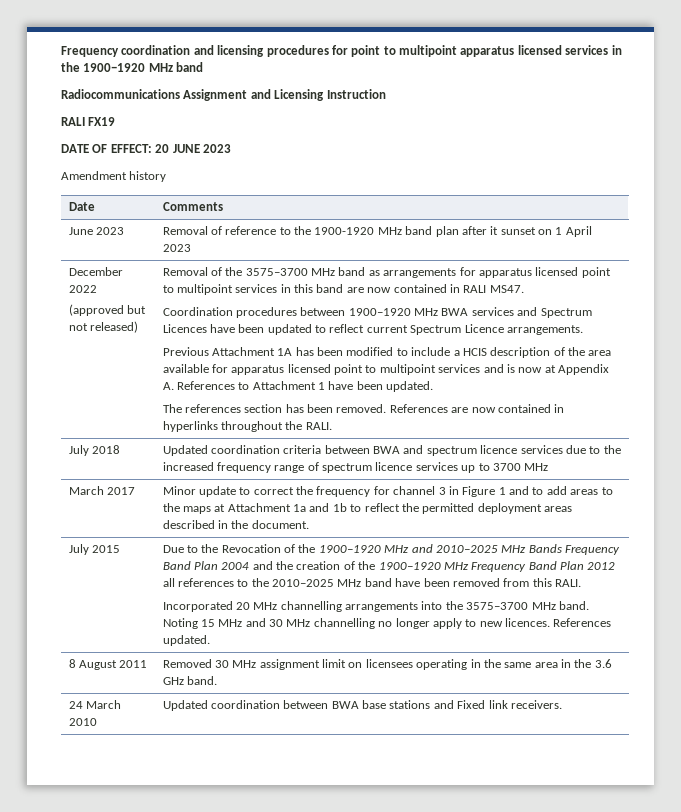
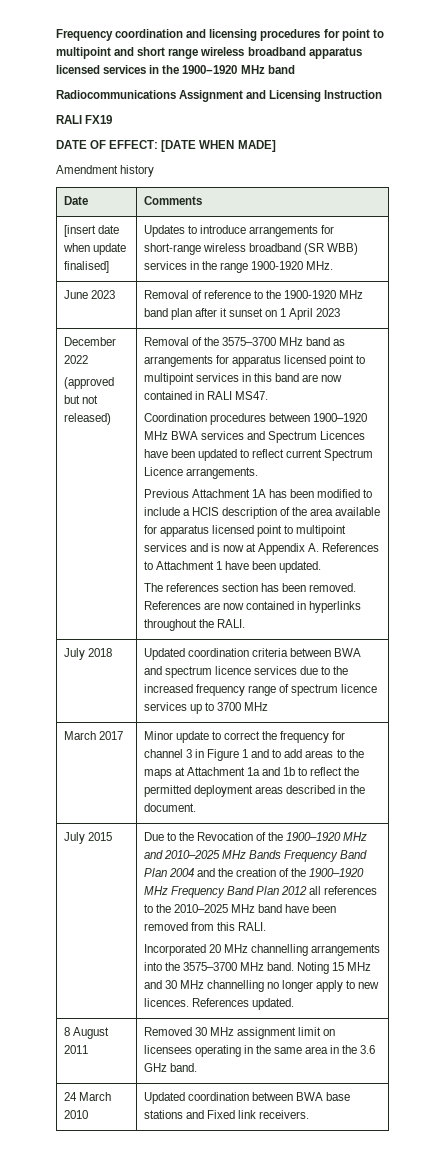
(457, 51) none -> [114,47,306,59] and short range wireless broadband
[155,144,231,153] 20 JUNE 2023 -> [161,140,276,152] [DATE WHEN MADE]
(223, 206) none -> [63,225,119,237] [62,243,126,255] [63,261,109,273] [143,225,335,237] [143,243,359,255] [143,261,334,273] // [insert date when update finalised] | Updates to introduce arrangements for short-range wireless broadband (SR WBB) services in the range 1900-1920 MHz.

